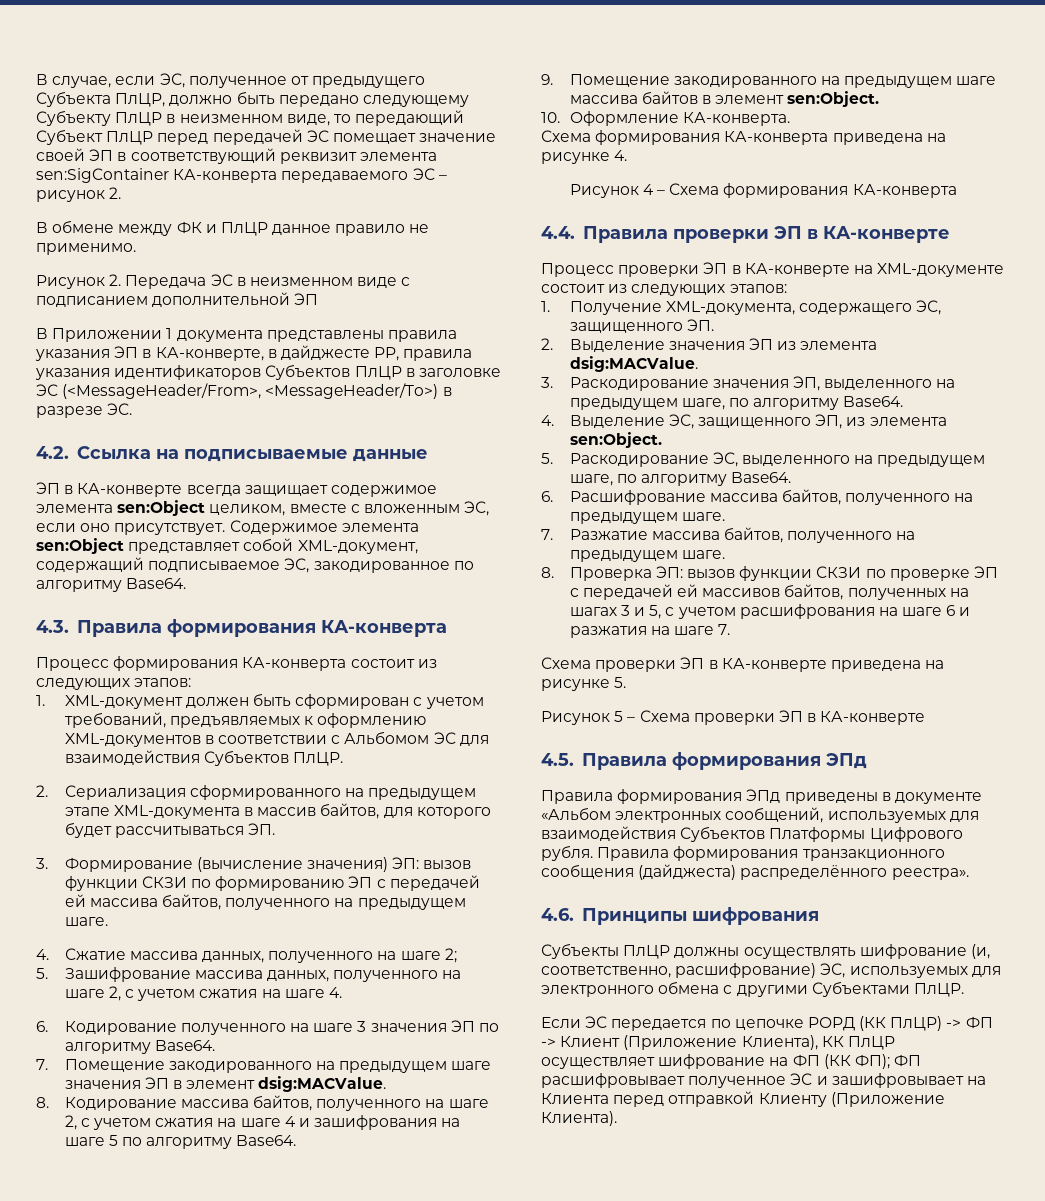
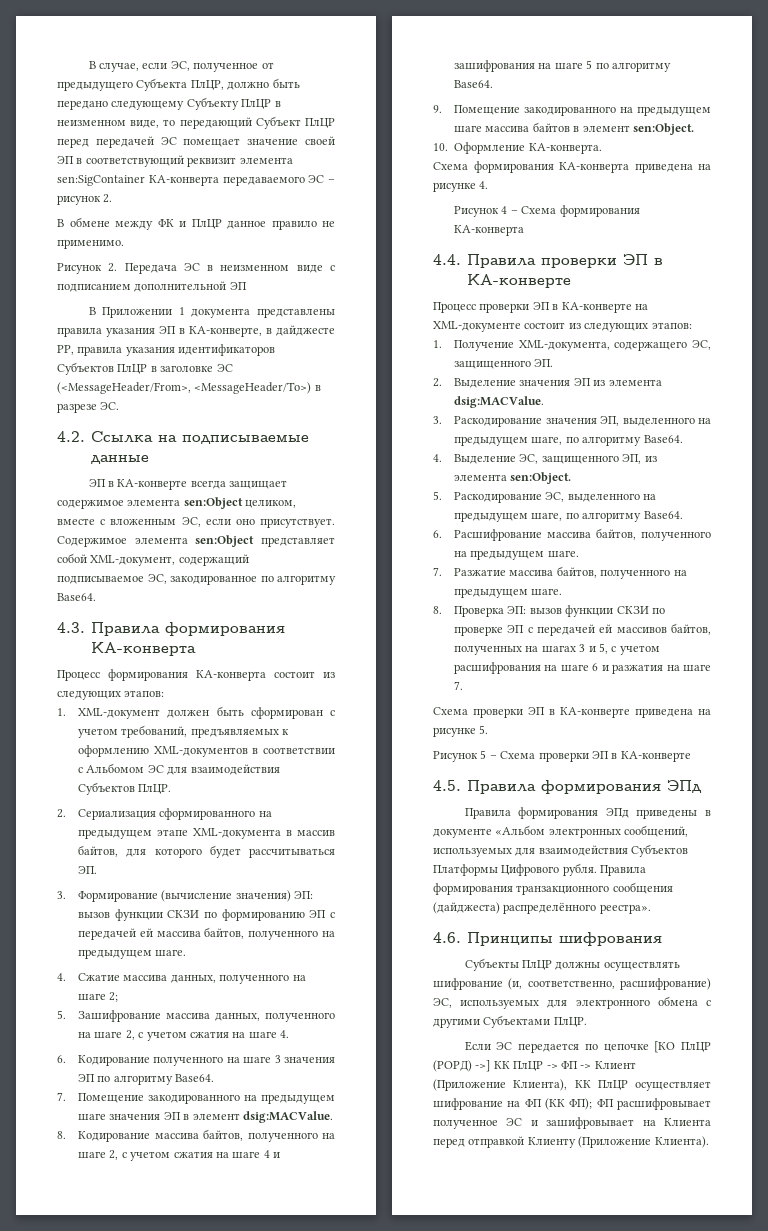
[807,1016,943,1031] РОРД (КК ПлЦР) -> [654,1041,711,1053] [433,1060,544,1072] [КО ПлЦР (РОРД) ->] КК ПлЦР

